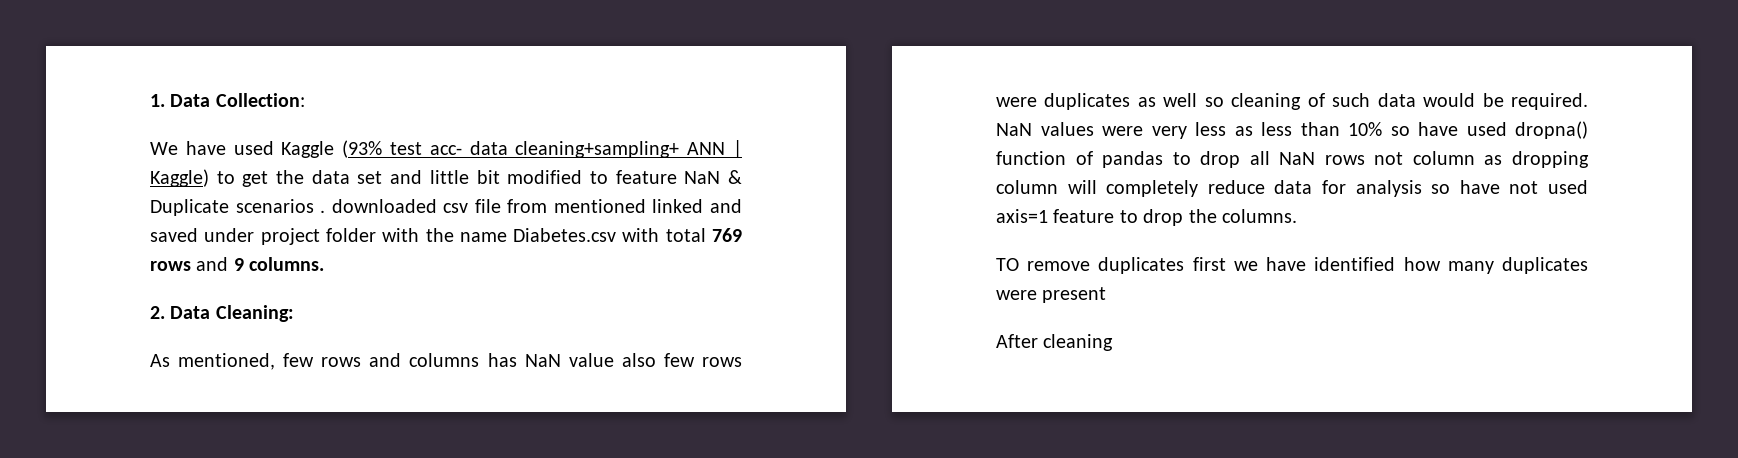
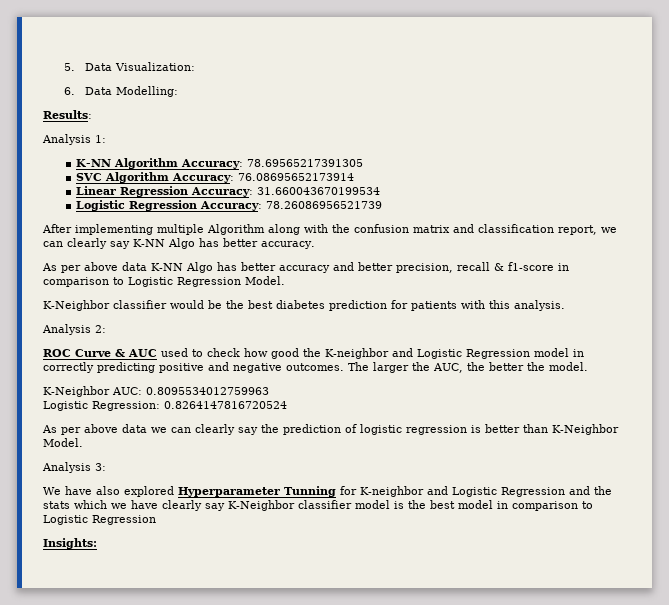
[150,93,305,107] [150,140,742,158] [150,169,742,187] [150,199,742,216] [150,228,742,245] [150,257,325,271] [150,305,294,322] [150,353,743,370] [996,93,1588,110] [996,121,1588,139] [996,151,1589,168] [996,180,1588,197] [996,209,1297,226] [996,257,1588,274] [996,287,1107,303] [996,334,1114,351] 1. Data Collection: // We have used Kaggle (93% test acc- data cleaning+sampling+ ANN | Kaggle) to get the data set and little bit modified to feature NaN & Duplicate scenarios . downloaded csv file from mentioned linked and saved under project folder with the name Diabetes.csv with total 769 rows and 9 columns. // 2. Data Cleaning: // As mentioned, few rows and columns has NaN value also few rows were duplicates as well so cleaning of such data would be required. NaN values were very less as less than 10% so have used dropna() function of pandas to drop all NaN rows not column as dropping column will completely reduce data for analysis so have not used axis=1 feature to drop the columns. // TO remove duplicates first we have identified how many duplicates were present // After cleaning -> [63,62,195,71] [63,86,178,97] [43,110,92,119] [42,134,106,145] [76,158,364,169] [76,172,355,183] [76,186,381,197] [76,200,383,211] [42,224,617,235] [43,238,315,249] [42,262,569,273] [43,276,285,287] [43,300,565,311] [42,324,106,335] [43,348,584,359] [43,362,588,373] [43,386,269,397] [43,401,287,411] [42,424,619,435] [43,438,83,447] [42,462,106,473] [43,486,612,497] [43,500,593,511] [43,515,156,525] [43,538,97,549] 5. Data Visualization: // 6. Data Modelling: // Results: // Analysis 1: // K-NN Algorithm Accuracy: 78.69565217391305 // SVC Algorithm Accuracy: 76.08695652173914 // Linear Regression Accuracy: 31.660043670199534 // Logistic Regression Accuracy: 78.26086956521739 // After implementing multiple Algorithm along with the confusion matrix and classification report, we can clearly say K-NN Algo has better accuracy. // As per above data K-NN Algo has better accuracy and better precision, recall & f1-score in comparison to Logistic Regression Model. // K-Neighbor classifier would be the best diabetes prediction for patients with this analysis. // Analysis 2: // ROC Curve & AUC used to check how good the K-neighbor and Logistic Regression model in correctly predicting positive and negative outcomes. The larger the AUC, the better the model. // K-Neighbor AUC: 0.8095534012759963 // Logistic Regression: 0.8264147816720524 // As per above data we can clearly say the prediction of logistic regression is better than K-Neighbor Model. // Analysis 3: // We have also explored Hyperparameter Tunning for K-neighbor and Logistic Regression and the stats which we have clearly say K-Neighbor classifier model is the best model in comparison to Logistic Regression // Insights:

